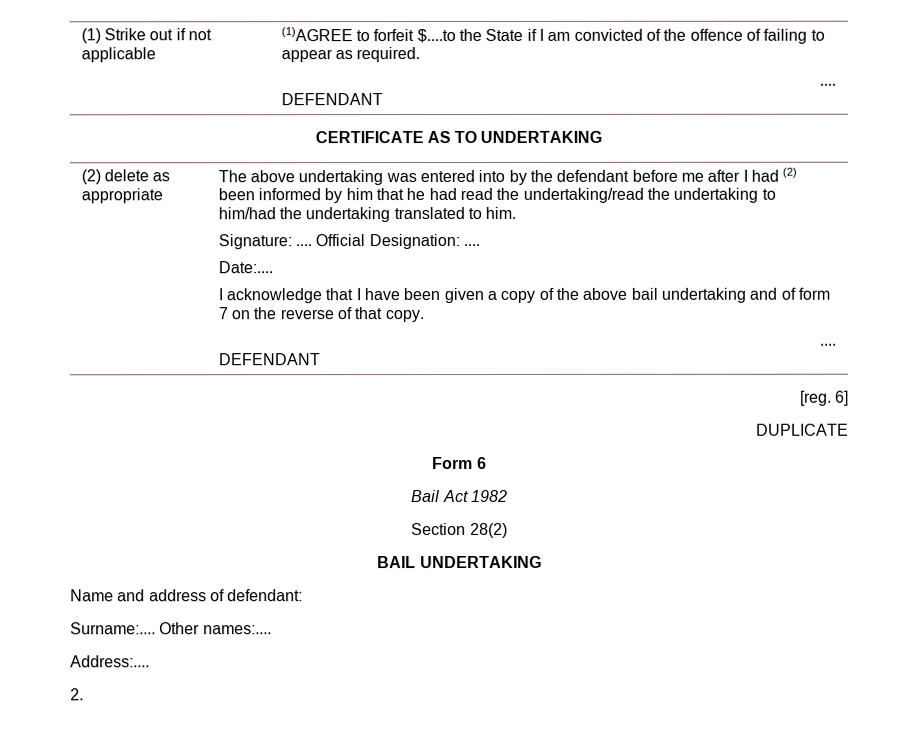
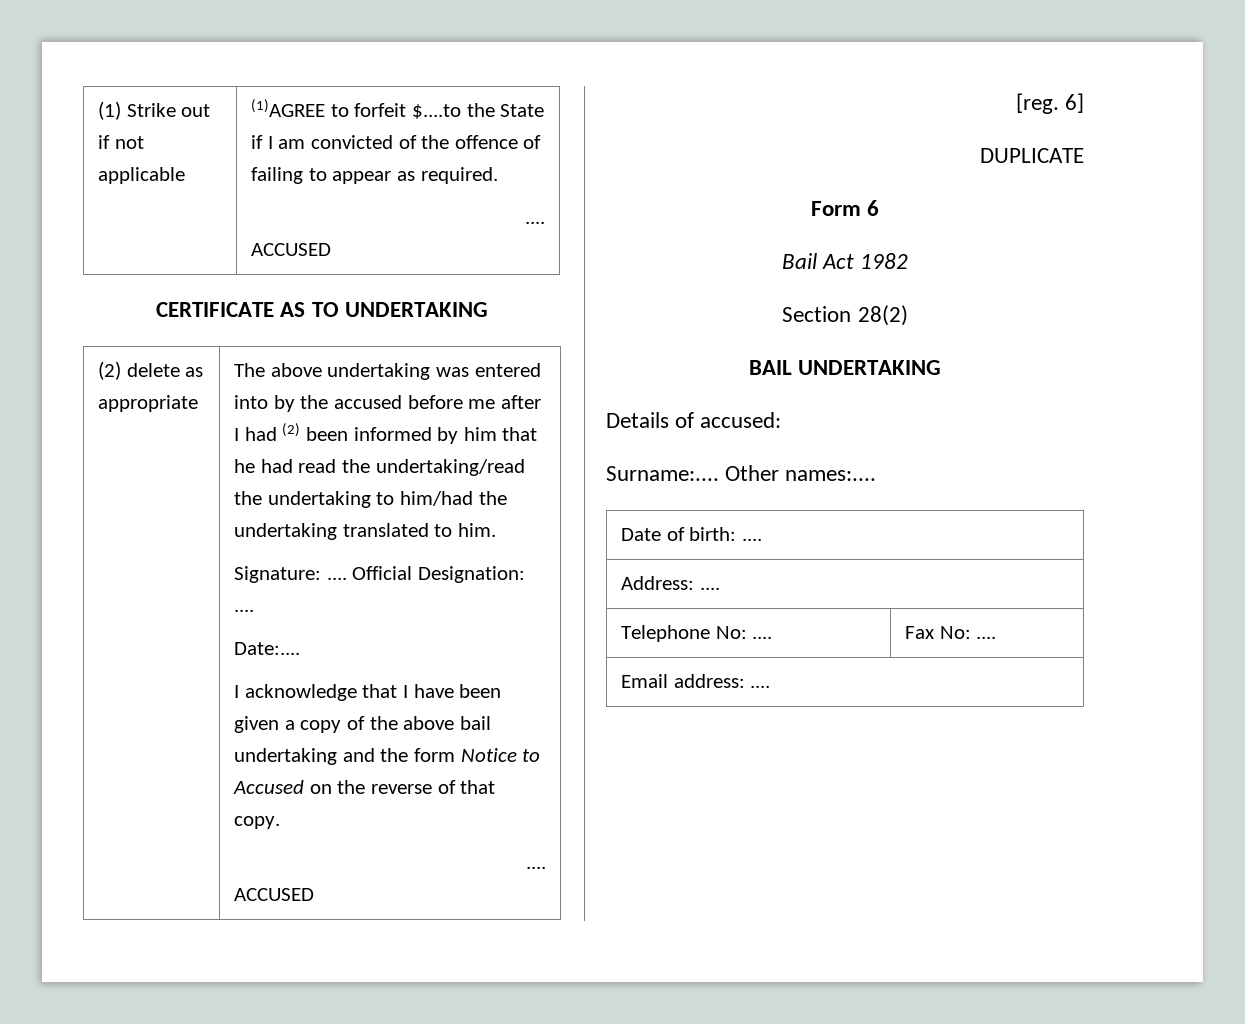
[280,93,383,106] DEFENDANT -> [251,243,332,256] ACCUSED
[556,169,630,182] defendant -> [333,395,402,409] accused
[780,287,830,300] [217,307,228,320] of form 7 -> [380,748,541,762] [233,780,305,794] the form Notice to Accused
[217,353,320,366] DEFENDANT -> [234,888,315,901] ACCUSED
[70,589,304,602] [70,622,272,635] [70,655,150,668] [70,688,84,701] Name and address of defendant: // Surname:.... Other names:.... // Address:.... // 2. -> [606,412,782,428] [606,465,877,481] [621,527,762,541] [621,576,720,590] [621,625,773,642] [905,626,997,639] [621,674,771,688] Details of accused: // Surname:.... Other names:.... // Date of birth: .... // Address: .... // Telephone No: .... | Fax No: .... // Email address: ....

